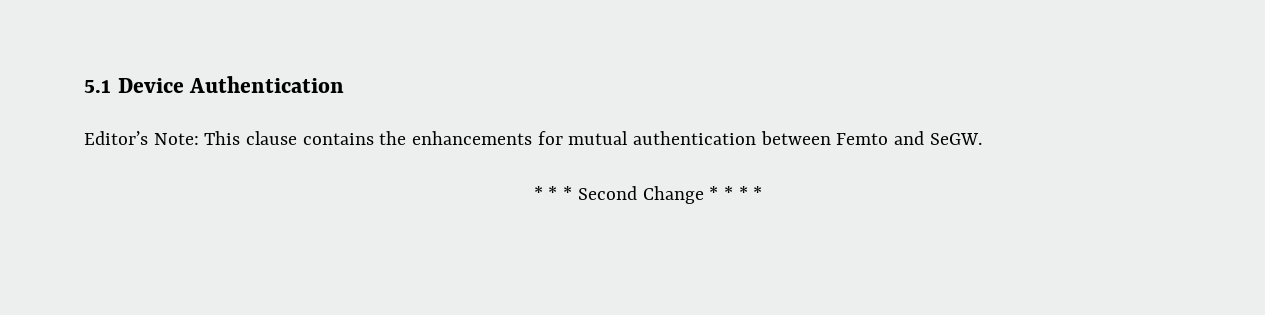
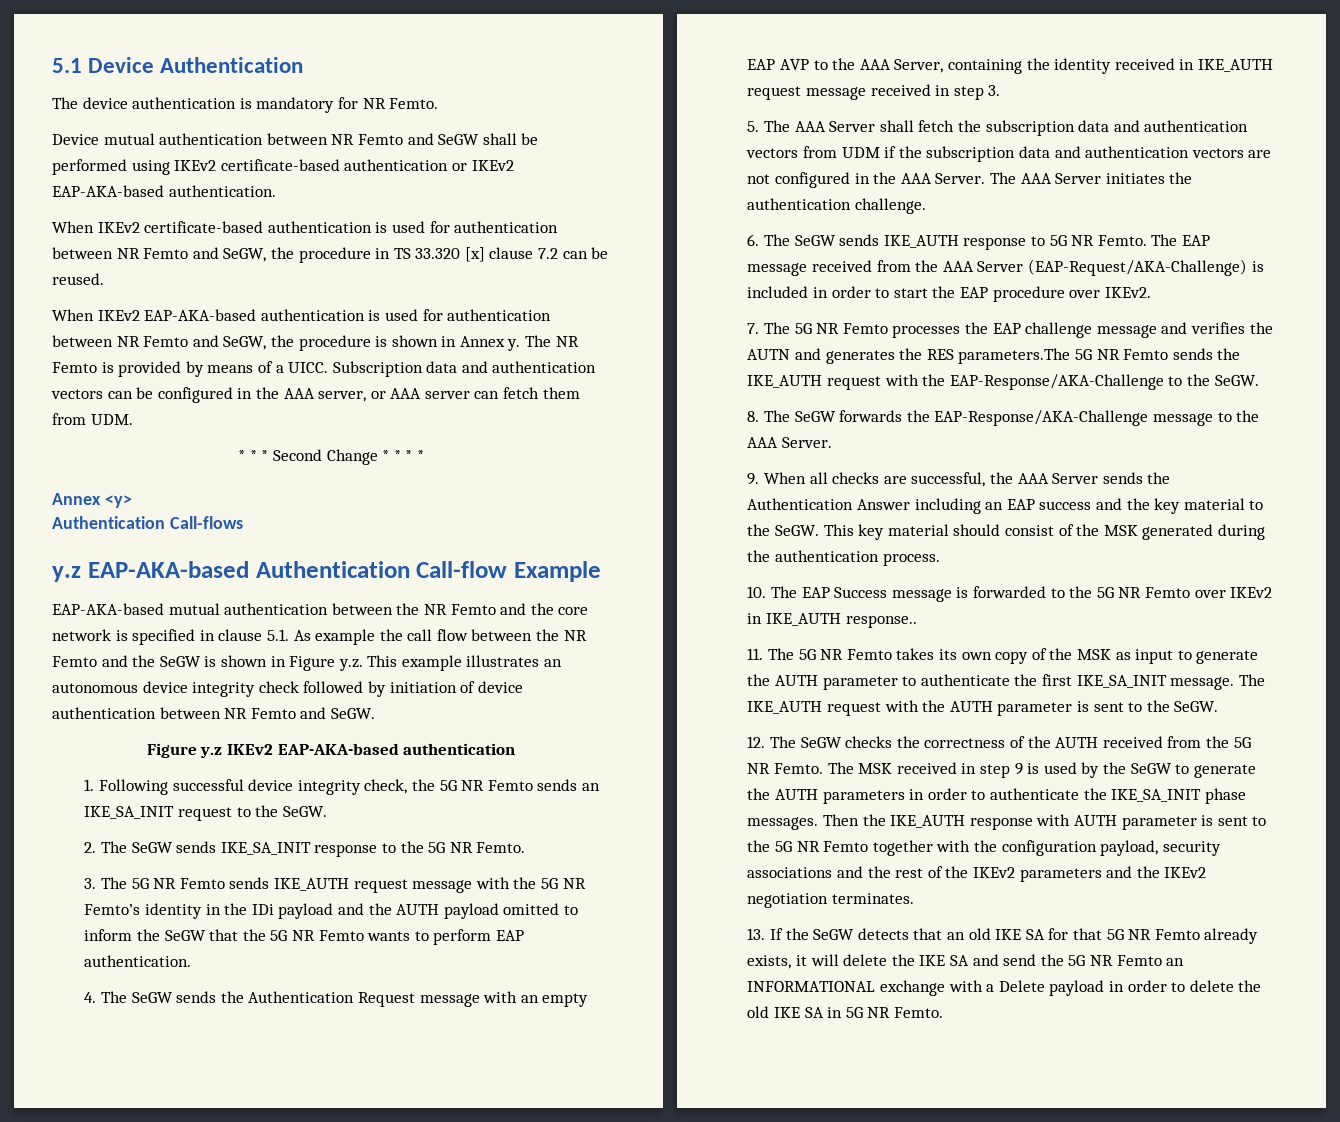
[84,131,982,145] Editor’s Note: This clause contains the enhancements for mutual authentication between Femto and SeGW. -> [52,97,439,113] [52,133,539,145] [52,159,514,175] [52,185,276,197] [52,221,559,233] [52,247,609,263] [52,273,104,285] [52,309,552,321] [52,335,579,351] [52,361,597,377] [51,387,580,403] [52,413,133,425] The device authentication is mandatory for NR Femto. // Device mutual authentication between NR Femto and SeGW shall be performed using IKEv2 certificate-based authentication or IKEv2 EAP-AKA-based authentication. // When IKEv2 certificate-based authentication is used for authentication between NR Femto and SeGW, the procedure in TS 33.320 [x] clause 7.2 can be reused. // When IKEv2 EAP-AKA-based authentication is used for authentication between NR Femto and SeGW, the procedure is shown in Annex y. The NR Femto is provided by means of a UICC. Subscription data and authentication vectors can be configured in the AAA server, or AAA server can fetch them from UDM.
(763, 193) none -> [52,493,132,508] [52,516,243,529] [52,561,601,582] [52,603,589,615] [52,629,587,645] [52,655,563,671] [52,681,523,697] [52,707,375,719] [146,743,516,758] [84,779,600,795] [84,805,327,821] [84,841,526,857] [84,877,586,893] [84,903,578,919] [84,929,524,945] [84,955,192,967] [84,991,589,1007] [747,58,1273,74] [747,84,1001,100] [747,120,1249,136] [746,146,1272,162] [747,172,1193,188] [747,198,927,214] [747,234,1210,250] [747,259,1264,276] [747,286,1151,302] [747,322,1273,338] [747,348,1241,364] [747,374,1259,390] [747,410,1260,426] [747,437,833,448] [747,472,1171,487] [747,498,1264,514] [747,524,1265,540] [747,550,940,566] [747,586,1273,602] [747,613,917,628] [747,648,1259,664] [747,674,1265,690] [747,700,1219,716] [747,736,1251,748] [747,762,1256,778] [747,788,1246,804] [747,814,1267,830] [747,840,1221,856] [747,866,1207,882] [747,893,915,908] [747,928,1259,944] [747,954,1185,969] [747,980,1262,996] [747,1006,944,1018] // Annex <y> // Authentication Call-flows // y.z EAP-AKA-based Authentication Call-flow Example // EAP-AKA-based mutual authentication between the NR Femto and the core network is specified in clause 5.1. As example the call flow between the NR Femto and the SeGW is shown in Figure y.z. This example illustrates an autonomous device integrity check followed by initiation of device authentication between NR Femto and SeGW. // Figure y.z IKEv2 EAP-AKA-based authentication // 1. Following successful device integrity check, the 5G NR Femto sends an IKE_SA_INIT request to the SeGW. // 2. The SeGW sends IKE_SA_INIT response to the 5G NR Femto. // 3. The 5G NR Femto sends IKE_AUTH request message with the 5G NR Femto’s identity in the IDi payload and the AUTH payload omitted to inform the SeGW that the 5G NR Femto wants to perform EAP authentication. // 4. The SeGW sends the Authentication Request message with an empty EAP AVP to the AAA Server, containing the identity received in IKE_AUTH request message received in step 3. // 5. The AAA Server shall fetch the subscription data and authentication vectors from UDM if the subscription data and authentication vectors are not configured in the AAA Server. The AAA Server initiates the authentication challenge. // 6. The SeGW sends IKE_AUTH response to 5G NR Femto. The EAP message received from the AAA Server (EAP-Request/AKA-Challenge) is included in order to start the EAP procedure over IKEv2. // 7. The 5G NR Femto processes the EAP challenge message and verifies the AUTN and generates the RES parameters.The 5G NR Femto sends the IKE_AUTH request with the EAP-Response/AKA-Challenge to the SeGW. // 8. The SeGW forwards the EAP-Response/AKA-Challenge message to the AAA Server. // 9. When all checks are successful, the AAA Server sends the Authentication Answer including an EAP success and the key material to the SeGW. This key material should consist of the MSK generated during the authentication process. // 10. The EAP Success message is forwarded to the 5G NR Femto over IKEv2 in IKE_AUTH response.. // 11. The 5G NR Femto takes its own copy of the MSK as input to generate the AUTH parameter to authenticate the first IKE_SA_INIT message. The IKE_AUTH request with the AUTH parameter is sent to the SeGW. // 12. The SeGW checks the correctness of the AUTH received from the 5G NR Femto. The MSK received in step 9 is used by the SeGW to generate the AUTH parameters in order to authenticate the IKE_SA_INIT phase messages. Then the IKE_AUTH response with AUTH parameter is sent to the 5G NR Femto together with the configuration payload, security associations and the rest of the IKEv2 parameters and the IKEv2 negotiation terminates. // 13. If the SeGW detects that an old IKE SA for that 5G NR Femto already exists, it will delete the IKE SA and send the 5G NR Femto an INFORMATIONAL exchange with a Delete payload in order to delete the old IKE SA in 5G NR Femto.

